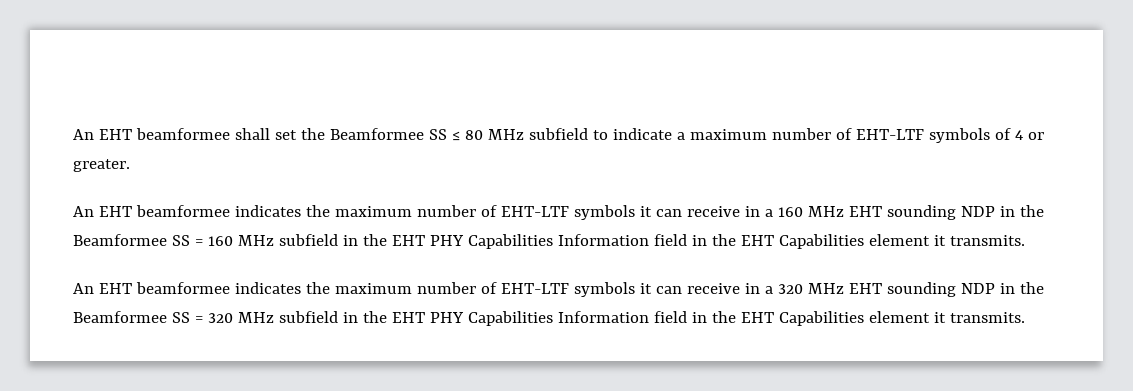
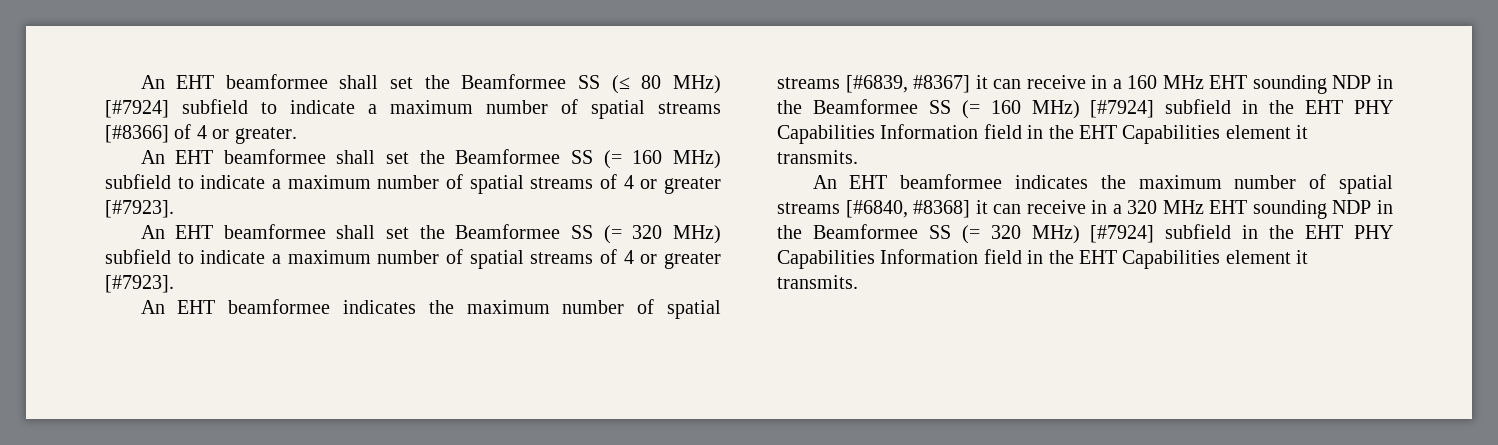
[73,128,990,143] An EHT beamformee shall set the Beamformee SS ≤ 80 MHz subfield to indicate a maximum number of EHT-LTF symbols -> [140,74,721,94] [105,99,721,119] [105,125,169,143] An EHT beamformee shall set the Beamformee SS (≤ 80 MHz) [#7924] subfield to indicate a maximum number of spatial streams [#8366]
[73,205,635,220] // An EHT beamformee indicates the maximum number of EHT-LTF symbols -> [140,149,721,169] [105,174,721,194] [105,200,174,218] [140,224,721,244] [105,249,721,269] [105,275,174,293] [140,299,721,319] [777,75,971,93] // An EHT beamformee shall set the Beamformee SS (= 160 MHz) subfield to indicate a maximum number of spatial streams of 4 or greater [#7923]. // An EHT beamformee shall set the Beamformee SS (= 320 MHz) subfield to indicate a maximum number of spatial streams of 4 or greater [#7923]. // An EHT beamformee indicates the maximum number of spatial streams [#6839, #8367]
[194,235,274,246] = 160 MHz -> [961,100,1155,119] (= 160 MHz) [#7924]
[500,282,635,297] EHT-LTF symbols -> [1339,175,1393,194] [777,200,971,218] spatial streams [#6840, #8368]
[194,312,274,323] = 320 MHz -> [961,225,1155,244] (= 320 MHz) [#7924]

